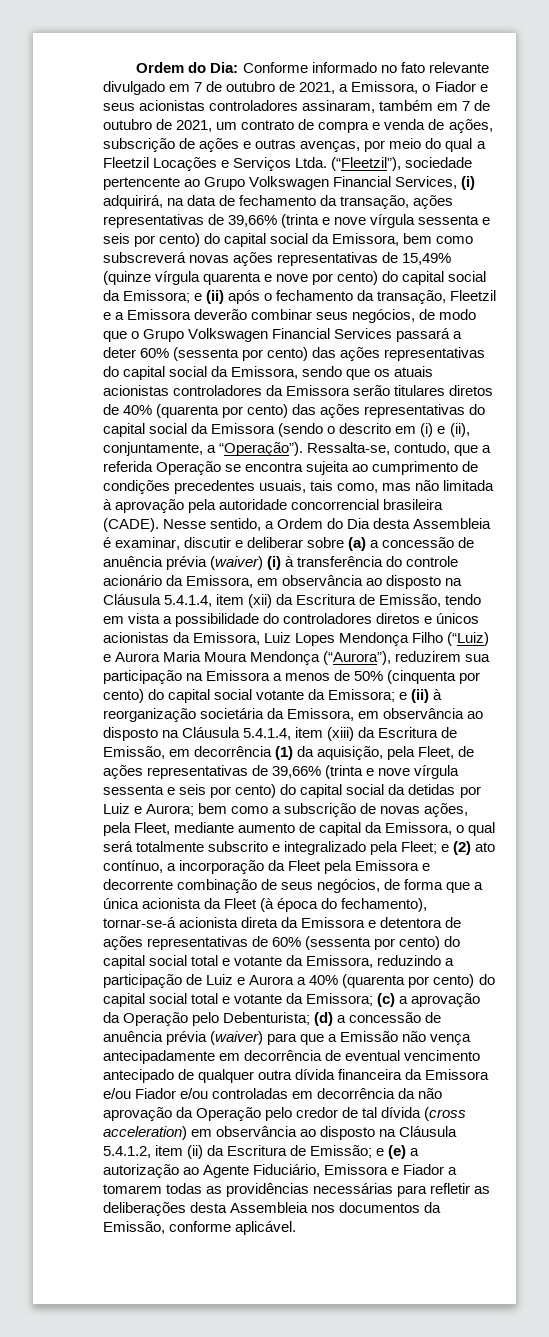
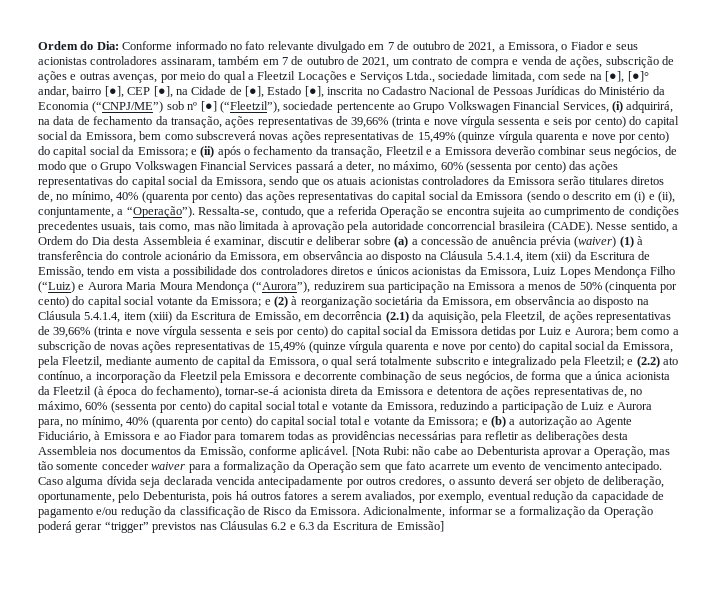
[295,157,328,168] Ltda. -> [405,71,649,83] [38,86,665,98] [38,101,217,113] Ltda., sociedade limitada, com sede na [●], [●]° andar, bairro [●], CEP [●], na Cidade de [●], Estado [●], inscrita no Cadastro Nacional de Pessoas Jurídicas do Ministério da Economia (“CNPJ/ME”) sob nº [●]
[103,347,136,358] deter -> [346,161,438,173] deter, no máximo,
[103,404,119,415] de -> [38,191,113,203] de, no mínimo,
[267,556,282,570] (i) -> [619,236,634,248] (1)
[263,613,280,624] do -> [240,266,258,275] dos
[411,689,430,703] (ii) -> [274,296,288,308] (2)
[275,746,294,760] (1) -> [385,311,409,323] (2.1)
[418,746,455,759] Fleet, -> [505,311,546,323] Fleetzil,
(406, 789) none -> [430,327,478,335] Emissora
[424,803,469,817] [103,822,171,836] ações, pela Fleet, -> [142,341,673,353] [38,356,103,368] ações representativas de 15,49% (quinze vírgula quarenta e nove por cento) do capital social da Emissora, pela Fleetzil,
[401,841,472,855] Fleet; e (2) -> [584,356,660,368] Fleetzil; e (2.2)
[288,860,322,871] Fleet -> [179,371,218,380] Fleetzil
[224,898,258,909] Fleet -> [53,386,92,395] Fleetzil
[252,936,269,947] de -> [612,386,643,398] [38,401,82,413] de, no máximo,
[297,977,307,985] a -> [38,416,123,428] para, no mínimo,
[377,993,481,1007] [103,1012,442,1026] [103,1031,472,1045] [103,1050,481,1064] [103,1069,490,1083] [103,1088,443,1099] [103,1107,467,1121] [103,1126,458,1140] [103,1145,407,1159] (c) a aprovação da Operação pelo Debenturista; (d) a concessão de anuência prévia (waiver) para que a Emissão não vença antecipadamente em decorrência de eventual vencimento antecipado de qualquer outra dívida financeira da Emissora e/ou Fiador e/ou controladas em decorrência da não aprovação da Operação pelo credor de tal dívida (cross acceleration) em observância ao disposto na Cláusula 5.4.1.2, item (ii) da Escritura de Emissão; e (e) -> [481,416,506,428] e (b)
[324,1164,458,1175] Emissora e Fiador a -> [94,431,237,443] à Emissora e ao Fiador para
(297, 1228) none -> [351,446,670,458] [38,461,663,473] [38,476,664,488] [38,491,664,503] [38,506,653,518] [38,521,444,533] [Nota Rubi: não cabe ao Debenturista aprovar a Operação, mas tão somente conceder waiver para a formalização da Operação sem que fato acarrete um evento de vencimento antecipado. Caso alguma dívida seja declarada vencida antecipadamente por outros credores, o assunto deverá ser objeto de deliberação, oportunamente, pelo Debenturista, pois há outros fatores a serem avaliados, por exemplo, eventual redução da capacidade de pagamento e/ou redução da classificação de Risco da Emissora. Adicionalmente, informar se a formalização da Operação poderá gerar “trigger” previstos nas Cláusulas 6.2 e 6.3 da Escritura de Emissão]

